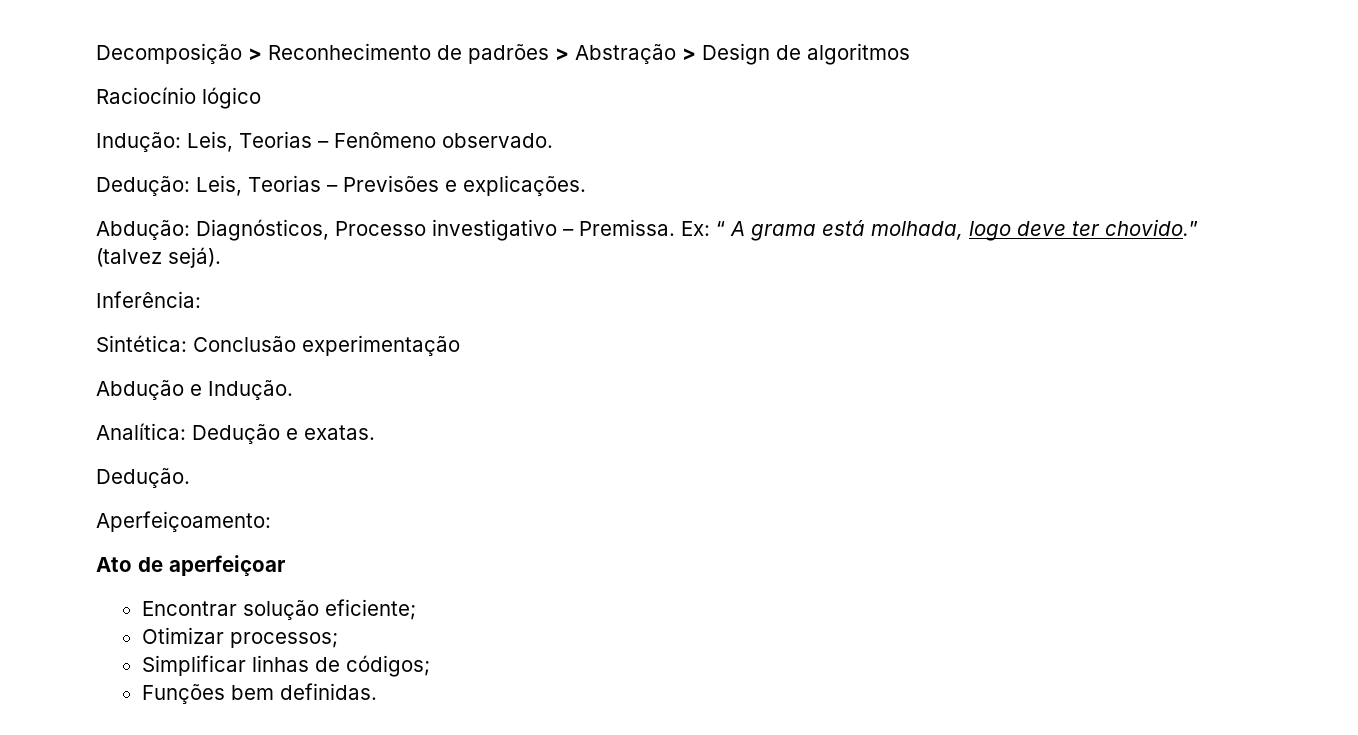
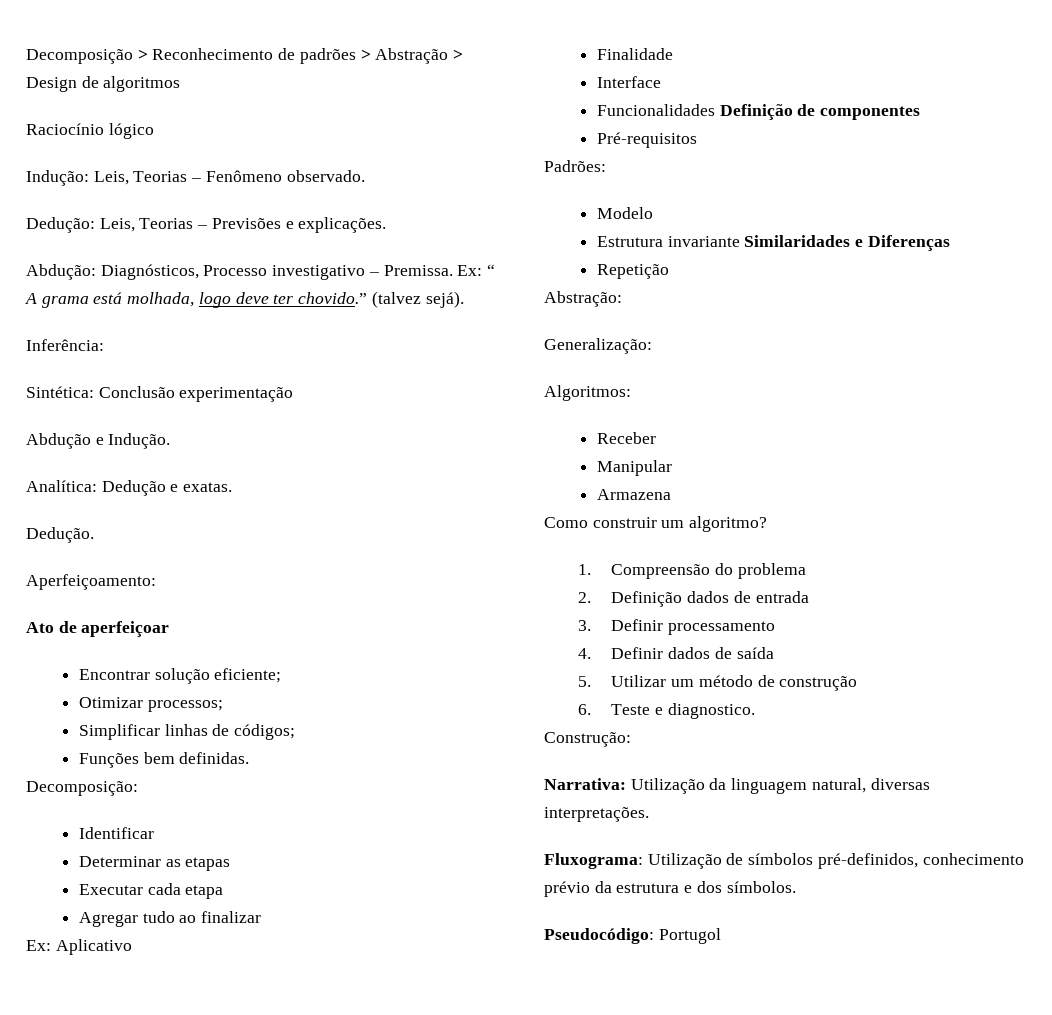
(377, 691) none -> [26,781,138,796] [78,827,154,839] [78,856,231,871] [78,883,224,899] [78,911,262,927] [26,939,132,955] [596,48,673,60] [596,76,661,88] [596,104,921,120] [596,132,697,148] [544,160,606,172] [596,207,653,219] [596,235,950,251] [596,264,669,279] [544,291,622,307] [544,338,652,354] [544,385,631,401] [596,432,656,444] [596,460,672,476] [596,489,671,500] [544,516,768,532] [577,563,806,579] [577,591,809,607] [577,619,776,635] [577,647,774,659] [577,675,858,691] [577,703,755,719] [544,732,631,747] [544,778,930,794] [544,807,649,822] [544,853,1024,869] [544,881,796,897] [544,928,721,944] // Decomposição: // Identificar // Determinar as etapas // Executar cada etapa // Agregar tudo ao finalizar // Ex: Aplicativo // Finalidade // Interface // Funcionalidades Definição de componentes // Pré-requisitos // Padrões: // Modelo // Estrutura invariante Similaridades e Diferenças // Repetição // Abstração: // Generalização: // Algoritmos: // Receber // Manipular // Armazena // Como construir um algoritmo? // 1. Compreensão do problema // 2. Definição dados de entrada // 3. Definir processamento // 4. Definir dados de saída // 5. Utilizar um método de construção // 6. Teste e diagnostico. // Construção: // Narrativa: Utilização da linguagem natural, diversas interpretações. // Fluxograma: Utilização de símbolos pré-definidos, conhecimento prévio da estrutura e dos símbolos. // Pseudocódigo: Portugol

